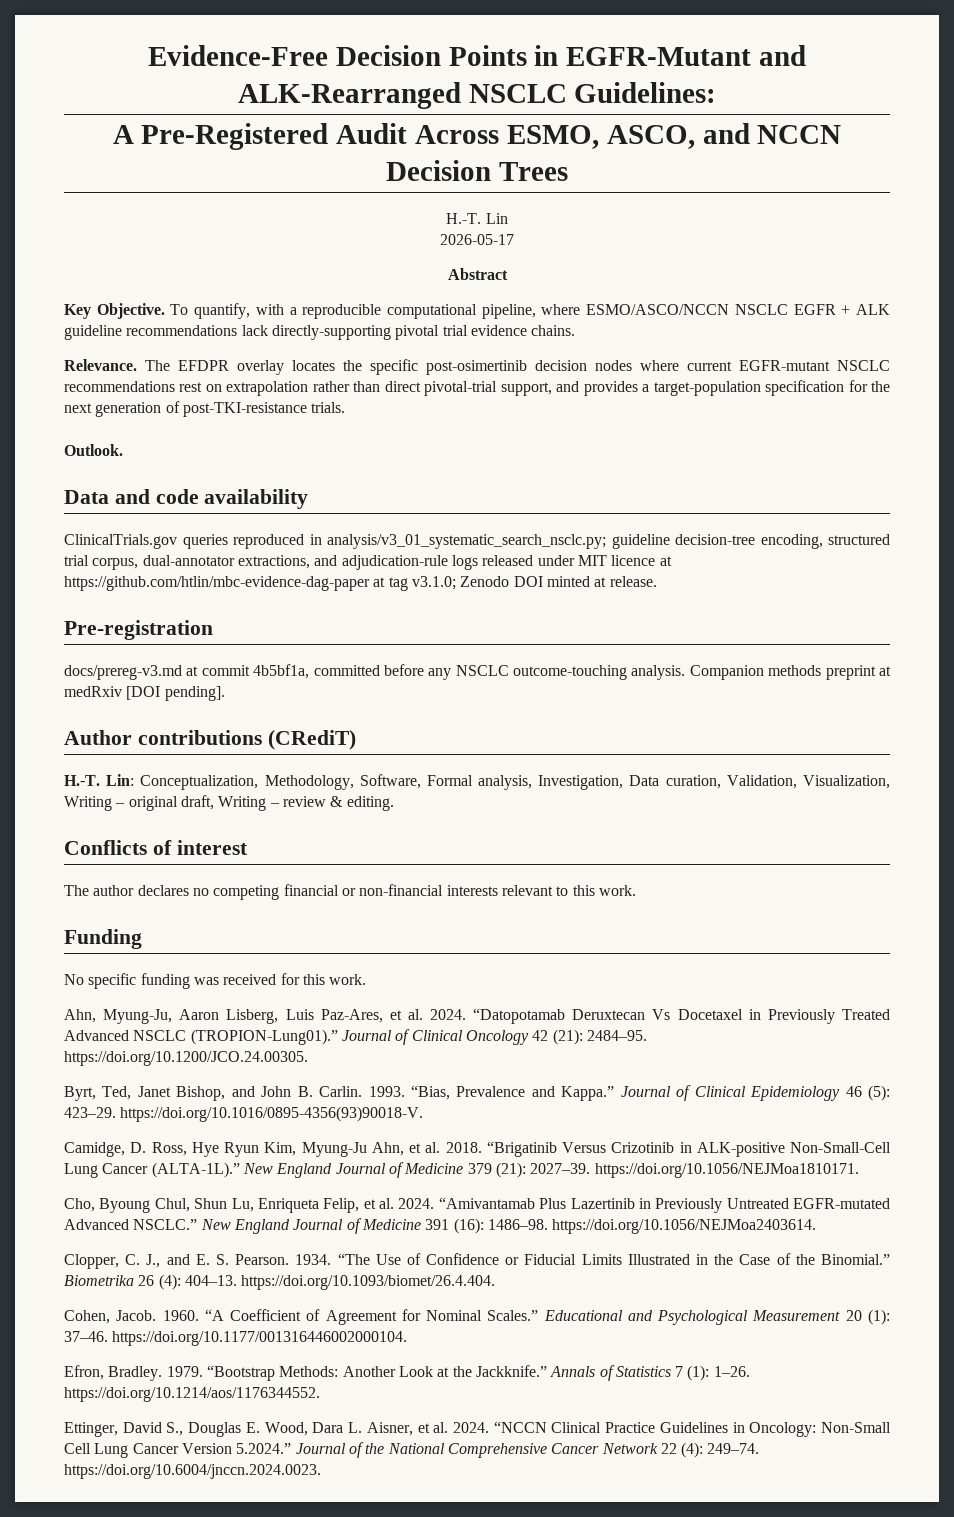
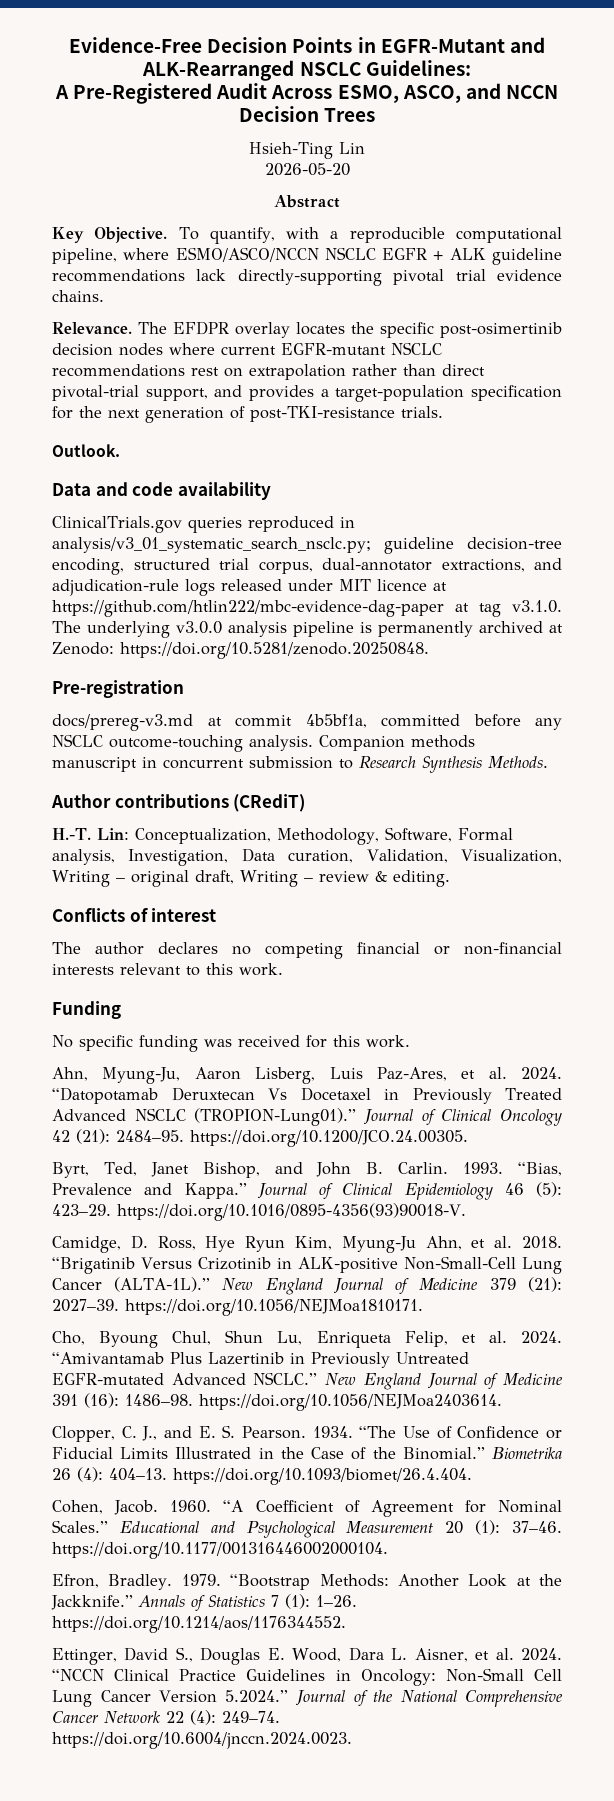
[446,213,482,224] H.-T. -> [249,142,333,159] Hsieh-Ting
[440,234,514,245] 2026-05-17 -> [264,163,350,176] 2026-05-20
[64,576,370,591] https://github.com/htlin/mbc-evidence-dag-paper -> [52,600,444,617] https://github.com/htlin222/mbc-evidence-dag-paper
[411,576,657,590] v3.1.0; Zenodo DOI minted at release. -> [512,600,562,613] [52,621,563,638] [52,642,429,659] v3.1.0. The underlying v3.0.0 analysis pipeline is permanently archived at Zenodo: https://doi.org/10.5281/zenodo.20250848.
[825,665,891,680] [64,686,225,701] preprint at medRxiv [DOI pending]. -> [52,756,548,773] manuscript in concurrent submission to Research Synthesis Methods.

